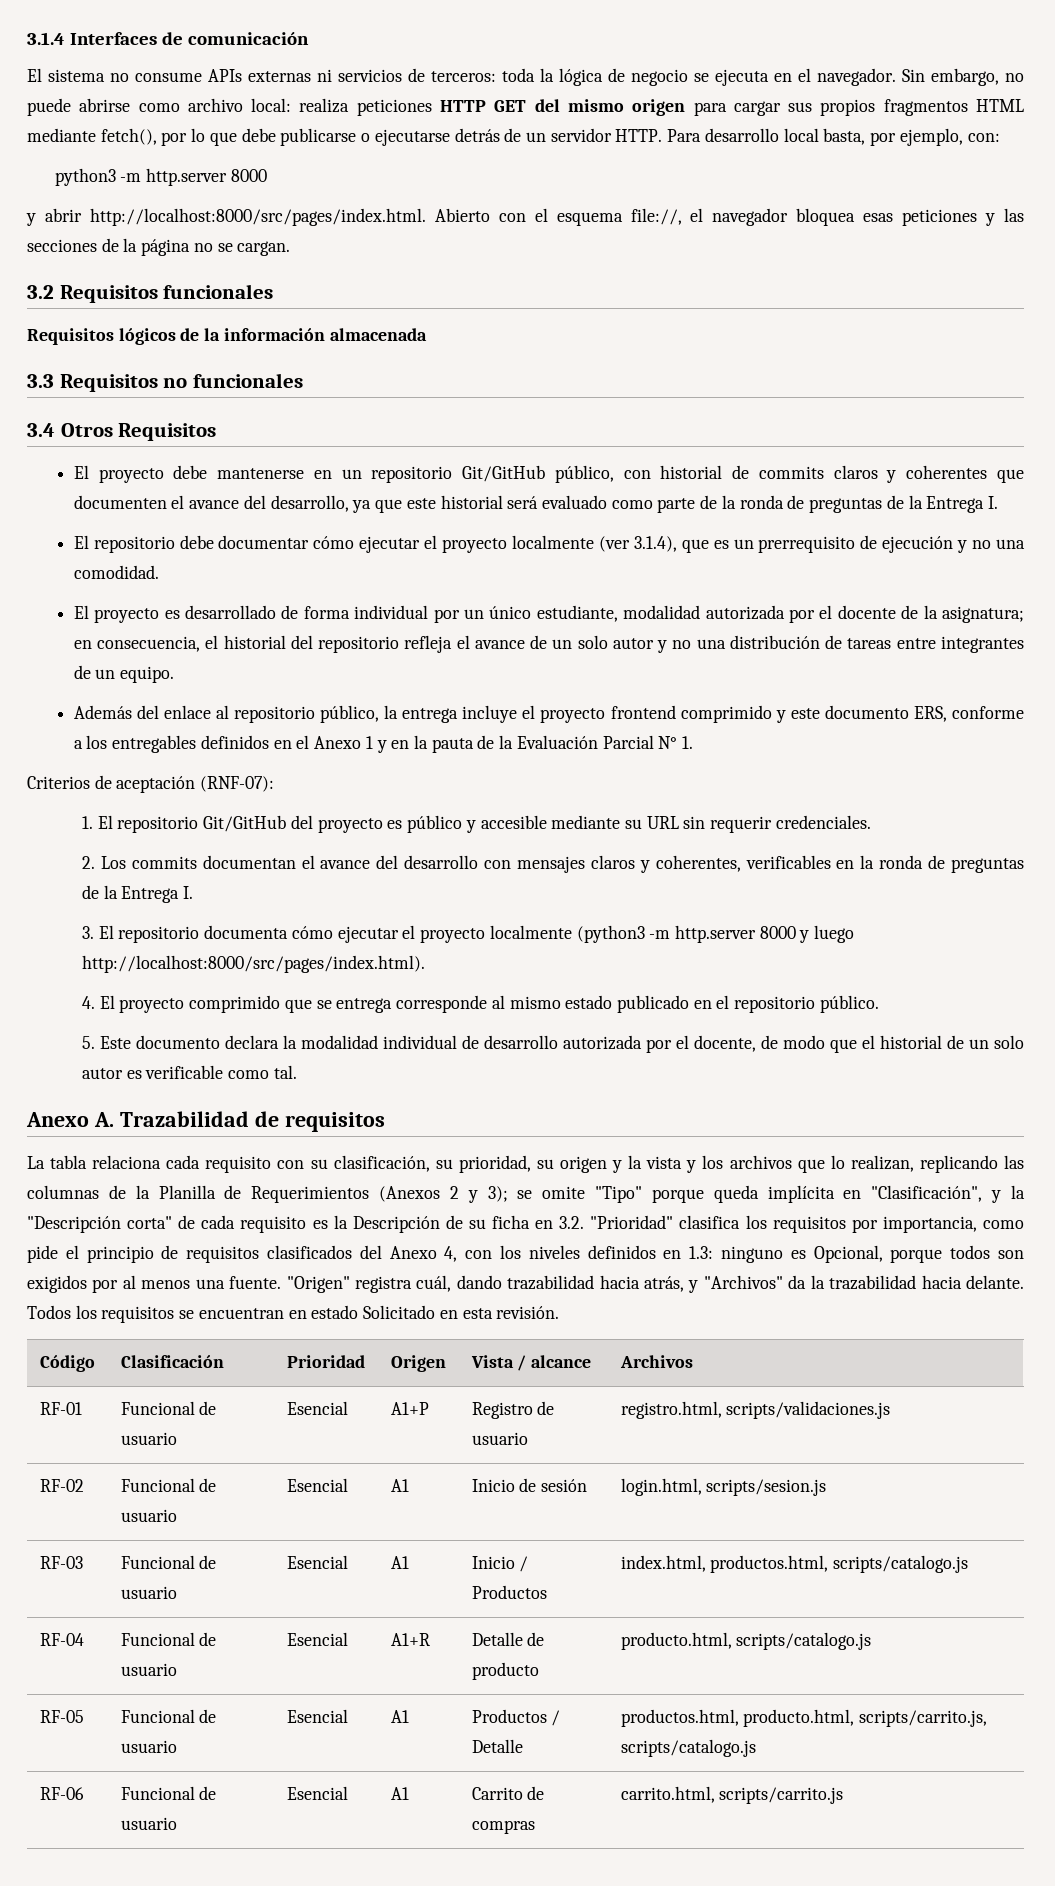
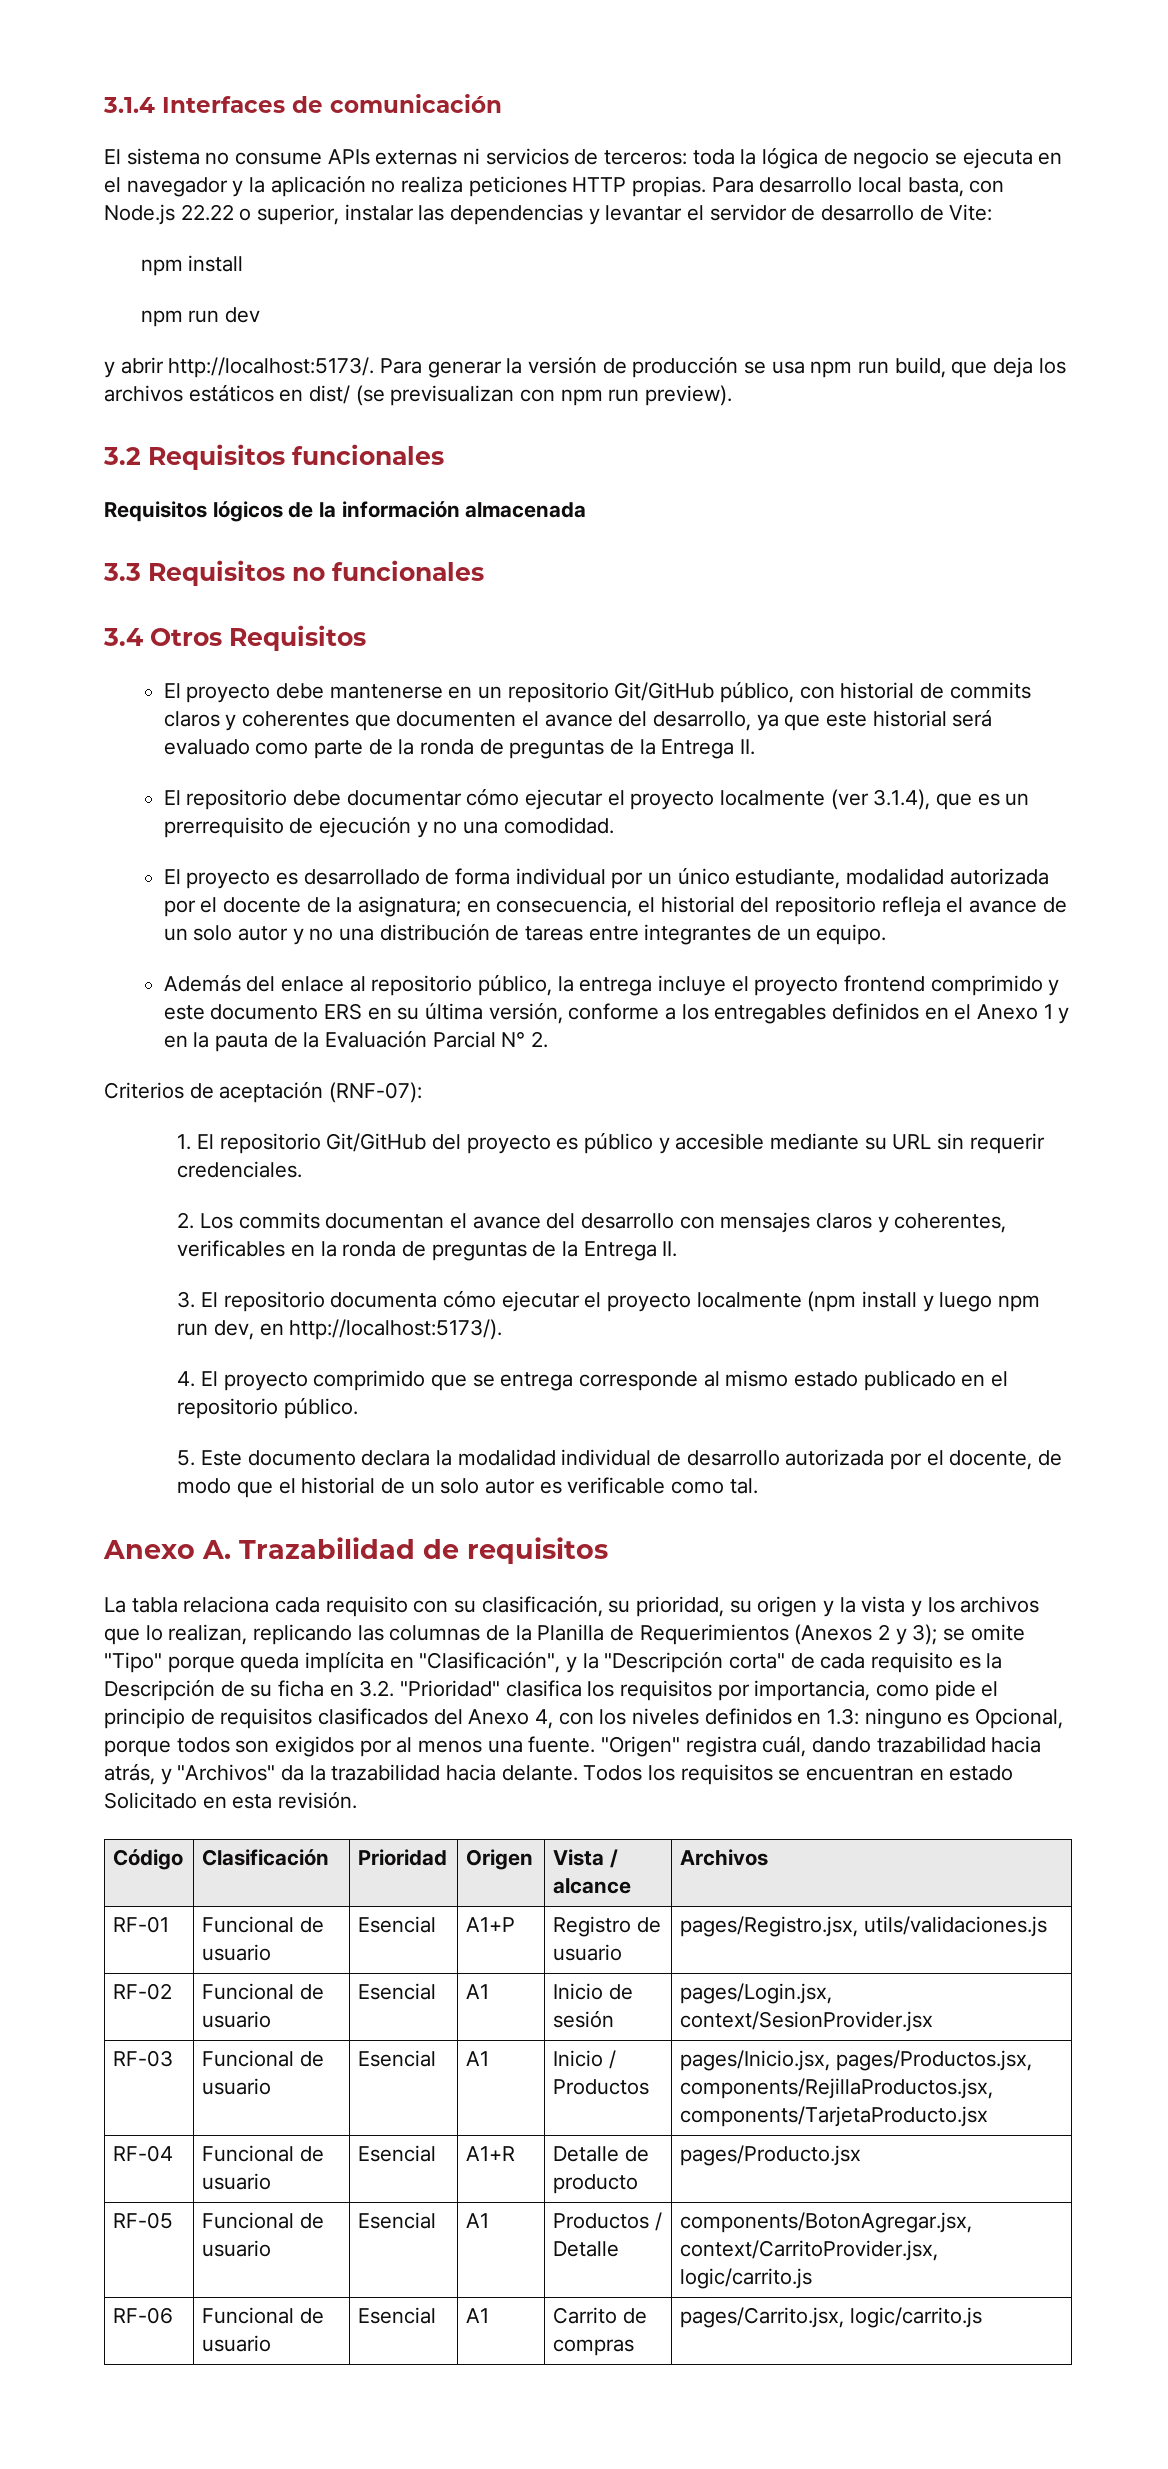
[817,68,1024,86] [27,98,1024,116] [27,128,1000,146] [54,168,267,186] [26,208,1025,226] [27,238,291,256] navegador. Sin embargo, no puede abrirse como archivo local: realiza peticiones HTTP GET del mismo origen para cargar sus propios fragmentos HTML mediante fetch(), por lo que debe publicarse o ejecutarse detrás de un servidor HTTP. Para desarrollo local basta, por ejemplo, con: // python3 -m http.server 8000 // y abrir http://localhost:8000/src/pages/index.html. Abierto con el esquema file://, el navegador bloquea esas peticiones y las secciones de la página no se cargan. -> [126,175,1005,197] [104,204,993,225] [140,255,244,276] [140,307,260,327] [104,356,1066,378] [104,384,733,406] navegador y la aplicación no realiza peticiones HTTP propias. Para desarrollo local basta, con Node.js 22.22 o superior, instalar las dependencias y levantar el servidor de desarrollo de Vite: // npm install // npm run dev // y abrir http://localhost:5173/. Para generar la versión de producción se usa npm run build, que deja los archivos estáticos en dist/ (se previsualizan con npm run preview).
[987,496,998,509] I. -> [740,739,756,755] II.
[913,706,947,722] ERS, -> [324,1002,563,1024] ERS en su última versión,
[682,736,694,749] 1. -> [531,1031,549,1048] 2.
[183,886,194,899] I. -> [662,1241,678,1257] II.
[576,925,855,943] [81,955,425,973] (python3 -m http.server 8000 y luego http://localhost:8000/src/pages/index.html). -> [807,1291,1041,1312] [177,1319,503,1340] (npm install y luego npm run dev, en http://localhost:5173/).
[620,1401,891,1419] registro.html, scripts/validaciones.js -> [680,1916,1047,1937] pages/Registro.jsx, utils/validaciones.js
[620,1478,827,1496] login.html, scripts/sesion.js -> [680,1983,833,2004] [680,2011,934,2032] pages/Login.jsx, context/SesionProvider.jsx
[620,1555,969,1573] index.html, productos.html, scripts/catalogo.js -> [680,2050,1032,2071] [680,2078,994,2099] [680,2106,989,2127] pages/Inicio.jsx, pages/Productos.jsx, components/RejillaProductos.jsx, components/TarjetaProducto.jsx
[620,1632,872,1650] producto.html, scripts/catalogo.js -> [680,2145,862,2166] pages/Producto.jsx
[620,1709,988,1727] [620,1739,756,1757] productos.html, producto.html, scripts/carrito.js, scripts/catalogo.js -> [680,2212,973,2233] [680,2240,939,2261] [680,2268,813,2289] components/BotonAgregar.jsx, context/CarritoProvider.jsx, logic/carrito.js
[620,1786,844,1804] carrito.html, scripts/carrito.js -> [680,2307,982,2328] pages/Carrito.jsx, logic/carrito.js

